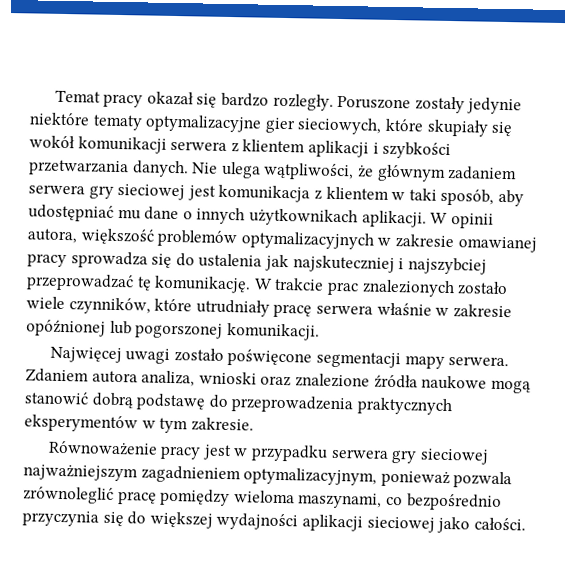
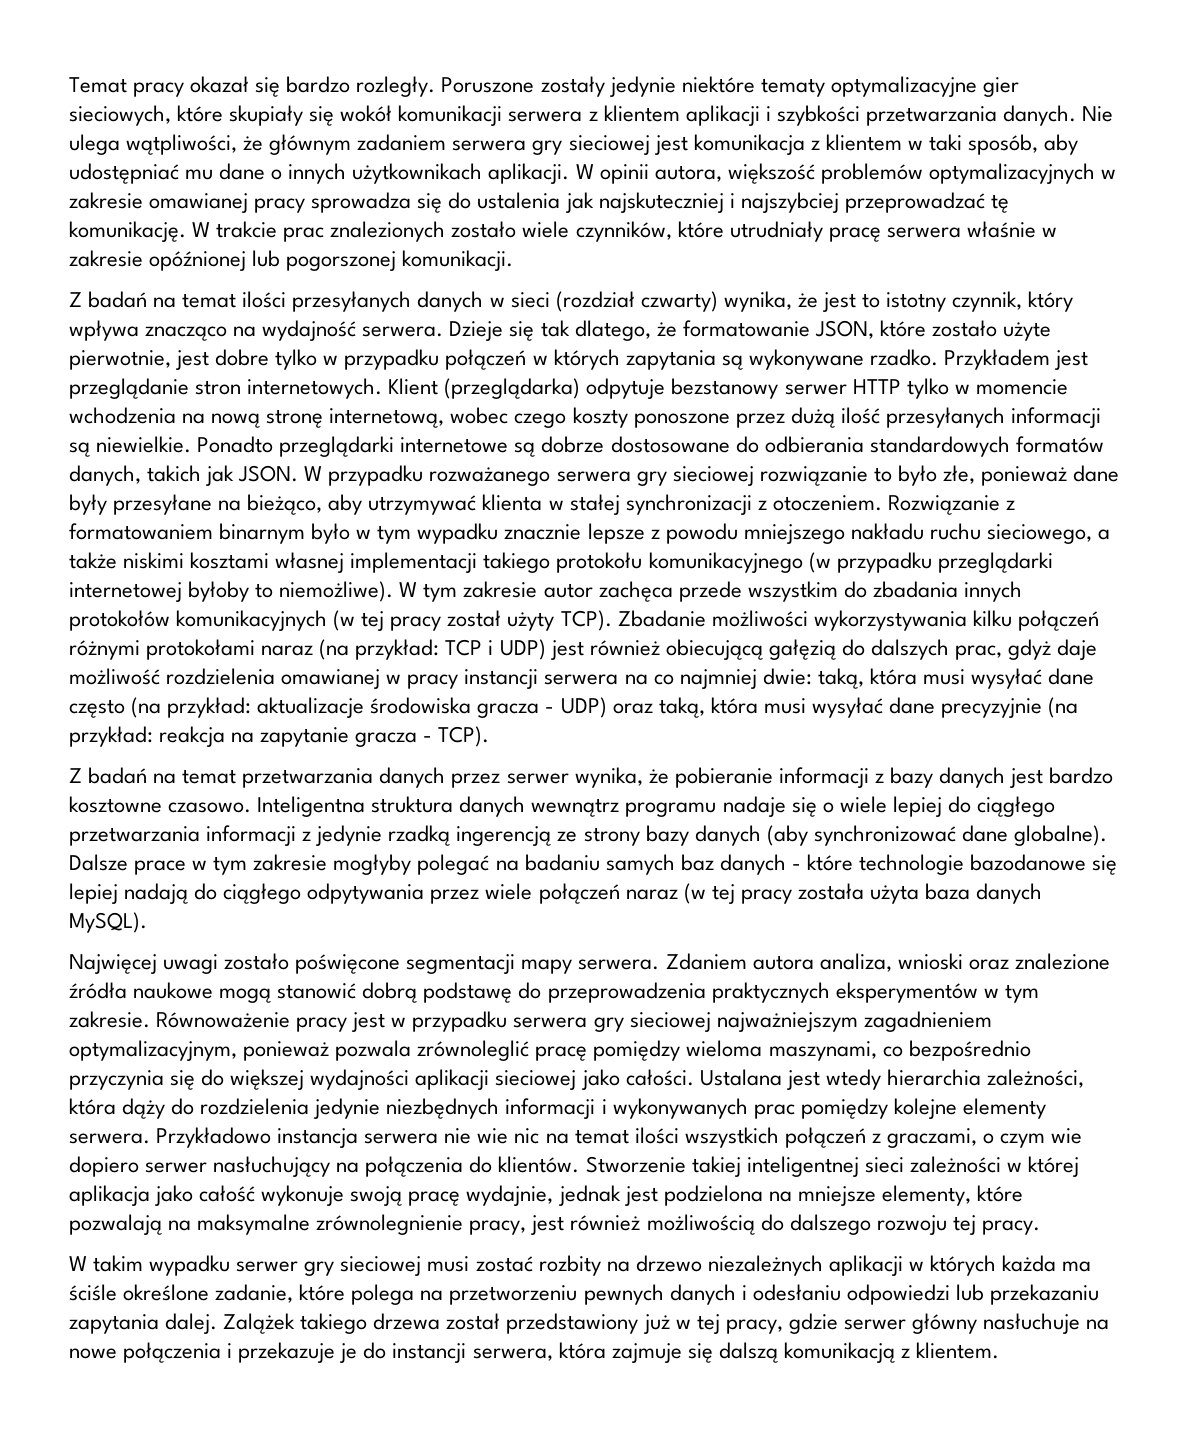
(320, 331) none -> [69,291,1074,312] [69,320,1052,341] [69,349,1089,370] [69,378,1068,399] [69,407,1101,428] [69,436,1104,457] [69,465,1120,486] [69,494,1015,515] [69,523,1111,544] [69,552,1053,573] [69,581,1022,602] [69,610,1099,631] [69,639,1098,660] [69,668,1095,689] [69,697,1079,718] [69,726,490,747] [69,767,1114,788] [69,796,1055,817] [69,825,1107,846] [69,854,1118,875] [69,883,1043,904] [69,912,147,933] // Z badań na temat ilości przesyłanych danych w sieci (rozdział czwarty) wynika, że jest to istotny czynnik, który wpływa znacząco na wydajność serwera. Dzieje się tak dlatego, że formatowanie JSON, które zostało użyte pierwotnie, jest dobre tylko w przypadku połączeń w których zapytania są wykonywane rzadko. Przykładem jest przeglądanie stron internetowych. Klient (przeglądarka) odpytuje bezstanowy serwer HTTP tylko w momencie wchodzenia na nową stronę internetową, wobec czego koszty ponoszone przez dużą ilość przesyłanych informacji są niewielkie. Ponadto przeglądarki internetowe są dobrze dostosowane do odbierania standardowych formatów danych, takich jak JSON. W przypadku rozważanego serwera gry sieciowej rozwiązanie to było złe, ponieważ dane były przesyłane na bieżąco, aby utrzymywać klienta w stałej synchronizacji z otoczeniem. Rozwiązanie z formatowaniem binarnym było w tym wypadku znacznie lepsze z powodu mniejszego nakładu ruchu sieciowego, a także niskimi kosztami własnej implementacji takiego protokołu komunikacyjnego (w przypadku przeglądarki internetowej byłoby to niemożliwe). W tym zakresie autor zachęca przede wszystkim do zbadania innych protokołów komunikacyjnych (w tej pracy został użyty TCP). Zbadanie możliwości wykorzystywania kilku połączeń różnymi protokołami naraz (na przykład: TCP i UDP) jest również obiecującą gałęzią do dalszych prac, gdyż daje możliwość rozdzielenia omawianej w pracy instancji serwera na co najmniej dwie: taką, która musi wysyłać dane często (na przykład: aktualizacje środowiska gracza - UDP) oraz taką, która musi wysyłać dane precyzyjnie (na przykład: reakcja na zapytanie gracza - TCP). // Z badań na temat przetwarzania danych przez serwer wynika, że pobieranie informacji z bazy danych jest bardzo kosztowne czasowo. Inteligentna struktura danych wewnątrz programu nadaje się o wiele lepiej do ciągłego przetwarzania informacji z jedynie rzadką ingerencją ze strony bazy danych (aby synchronizować dane globalne). Dalsze prace w tym zakresie mogłyby polegać na badaniu samych baz danych - które technologie bazodanowe się lepiej nadają do ciągłego odpytywania przez wiele połączeń naraz (w tej pracy została użyta baza danych MySQL).
(254, 424) // -> (150, 1019) none
(526, 524) none -> [699,1069,1084,1090] [69,1098,1046,1119] [69,1127,1083,1148] [69,1156,1079,1177] [69,1185,1023,1206] [69,1214,1040,1235] [69,1255,1092,1276] [69,1284,1099,1305] [69,1313,1110,1334] [69,1342,1000,1363] Ustalana jest wtedy hierarchia zależności, która dąży do rozdzielenia jedynie niezbędnych informacji i wykonywanych prac pomiędzy kolejne elementy serwera. Przykładowo instancja serwera nie wie nic na temat ilości wszystkich połączeń z graczami, o czym wie dopiero serwer nasłuchujący na połączenia do klientów. Stworzenie takiej inteligentnej sieci zależności w której aplikacja jako całość wykonuje swoją pracę wydajnie, jednak jest podzielona na mniejsze elementy, które pozwalają na maksymalne zrównolegnienie pracy, jest również możliwością do dalszego rozwoju tej pracy. // W takim wypadku serwer gry sieciowej musi zostać rozbity na drzewo niezależnych aplikacji w których każda ma ściśle określone zadanie, które polega na przetworzeniu pewnych danych i odesłaniu odpowiedzi lub przekazaniu zapytania dalej. Zalążek takiego drzewa został przedstawiony już w tej pracy, gdzie serwer główny nasłuchuje na nowe połączenia i przekazuje je do instancji serwera, która zajmuje się dalszą komunikacją z klientem.

